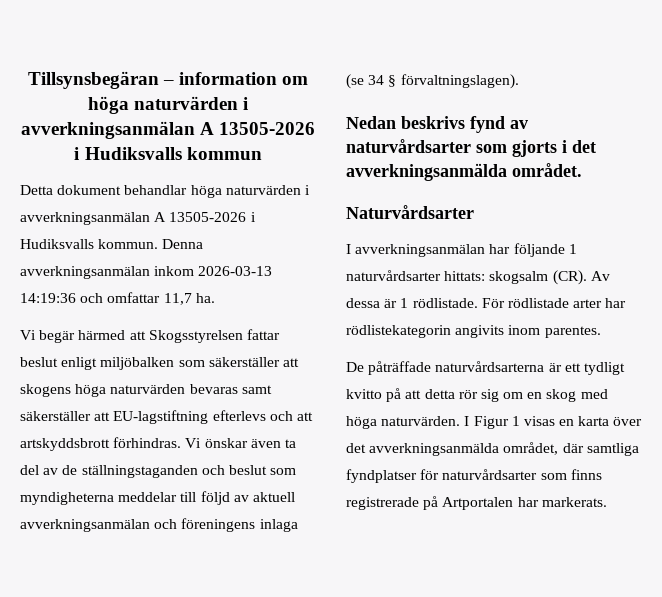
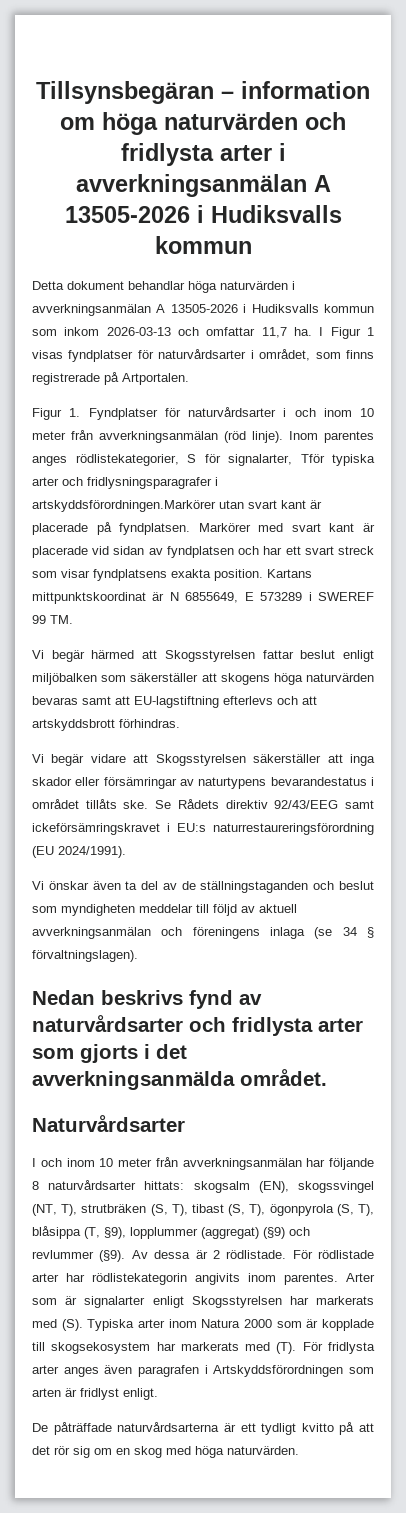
(238, 103) none -> [305,112,346,130] [120,143,272,166] och fridlysta arter
[98,239,204,249] [20,266,150,279] kommun. Denna avverkningsanmälan -> [324,304,374,313] [32,329,57,336] kommun som
[20,293,76,303] 14:19:36 -> (171, 331) none
(215, 298) none -> [319,327,374,339] [32,349,374,362] [32,372,189,385] [32,407,374,420] [32,430,374,443] [32,454,375,466] [32,477,218,489] [32,500,322,512] [32,522,375,535] [32,546,375,558] [32,569,312,581] [32,592,374,604] [32,615,73,624] I Figur 1 visas fyndplatser för naturvårdsarter i området, som finns registrerade på Artportalen. // Figur 1. Fyndplatser för naturvårdsarter i och inom 10 meter från avverkningsanmälan (röd linje). Inom parentes anges rödlistekategorier, S för signalarter, Tför typiska arter och fridlysningsparagrafer i artskyddsförordningen.Markörer utan svart kant är placerade på fyndplatsen. Markörer med svart kant är placerade vid sidan av fyndplatsen och har ett svart streck som visar fyndplatsens exakta position. Kartans mittpunktskoordinat är N 6855649, E 573289 i SWEREF 99 TM.
[20,411,91,421] säkerställer -> (111, 700) none
(182, 442) none -> [32,754,375,766] [32,777,375,789] [32,799,375,809] [32,823,374,835] [32,846,126,858] // Vi begär vidare att Skogsstyrelsen säkerställer att inga skador eller försämringar av naturtypens bevarandestatus i området tillåts ske. Se Rådets direktiv 92/43/EEG samt ickeförsämringskravet i EU:s naturrestaureringsförordning (EU 2024/1991). //
[20,492,114,505] myndigheterna -> [61,904,135,916] myndigheten
(471, 146) none -> [189,1017,363,1036] och fridlysta arter
(351, 249) none -> [40,1157,178,1167] och inom 10 meter från
[568,244,577,254] 1 -> [32,1181,39,1190] 8
[552,270,587,285] (CR). -> [258,1181,374,1193] [32,1204,374,1216] [32,1226,310,1239] [32,1250,126,1262] (EN), skogssvingel (NT, T), strutbräken (S, T), tibast (S, T), ögonpyrola (S, T), blåsippa (T, §9), lopplummer (aggregat) (§9) och revlummer (§9).
[400,298,409,308] 1 -> [212,1250,220,1259] 2
(601, 332) none -> [346,1273,375,1282] [32,1296,374,1308] [32,1319,374,1331] [32,1342,375,1354] [32,1365,374,1377] [32,1388,158,1400] Arter som är signalarter enligt Skogsstyrelsen har markerats med (S). Typiska arter inom Natura 2000 som är kopplade till skogsekosystem har markerats med (T). För fridlysta arter anges även paragrafen i Artskyddsförordningen som arten är fridlyst enligt.
[424,389,455,399] detta -> [32,1446,50,1455] det
[464,416,643,429] [346,442,639,456] [346,469,602,483] [346,496,607,510] I Figur 1 visas en karta över det avverkningsanmälda området, där samtliga fyndplatser för naturvårdsarter som finns registrerade på Artportalen har markerats. -> (299, 1450) none

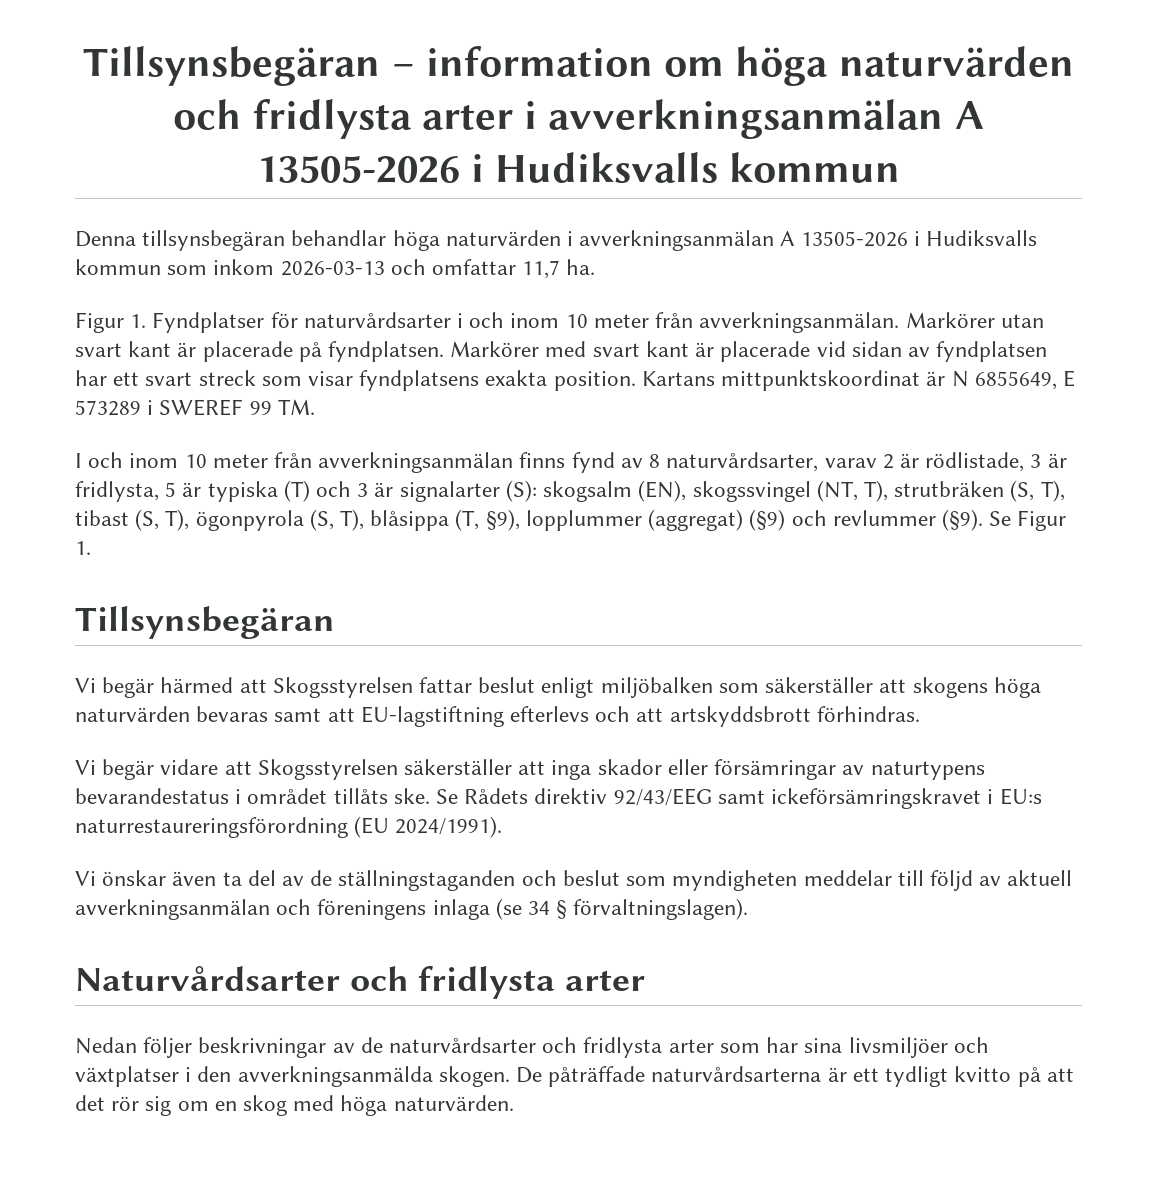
[32,281,124,290] Detta dokument -> [75,230,286,251] Denna tillsynsbegäran
[319,327,374,339] [32,349,374,362] [32,372,189,385] I Figur 1 visas fyndplatser för naturvårdsarter i området, som finns registrerade på Artportalen. -> (596, 267) none
[99,431,374,443] [32,454,375,466] [32,477,218,489] [32,500,216,512] avverkningsanmälan (röd linje). Inom parentes anges rödlistekategorier, S för signalarter, Tför typiska arter och fridlysningsparagrafer i artskyddsförordningen.Markörer -> [699,312,995,333] avverkningsanmälan. Markörer
[238,546,260,555] och -> (1048, 351) none
(73, 619) none -> [75,452,1067,473] [75,480,1065,502] [75,509,1067,531] [75,541,91,555] [75,606,335,639] // I och inom 10 meter från avverkningsanmälan finns fynd av 8 naturvårdsarter, varav 2 är rödlistade, 3 är fridlysta, 5 är typiska (T) och 3 är signalarter (S): skogsalm (EN), skogssvingel (NT, T), strutbräken (S, T), tibast (S, T), ögonpyrola (S, T), blåsippa (T, §9), lopplummer (aggregat) (§9) och revlummer (§9). Se Figur 1. // Tillsynsbegäran
[32,990,262,1009] Nedan beskrivs fynd av -> [75,966,646,999] [75,1037,383,1058] Naturvårdsarter och fridlysta arter // Nedan följer beskrivningar av de
[80,1044,187,1063] [32,1069,327,1090] [32,1115,185,1132] [32,1157,374,1170] [32,1180,374,1193] [32,1204,374,1216] [32,1226,310,1239] [32,1250,374,1262] [32,1273,375,1285] [32,1296,374,1308] [32,1319,374,1331] [32,1342,375,1354] [32,1365,374,1377] [32,1388,158,1400] gjorts i det avverkningsanmälda området. // Naturvårdsarter // I och inom 10 meter från avverkningsanmälan har följande 8 naturvårdsarter hittats: skogsalm (EN), skogssvingel (NT, T), strutbräken (S, T), tibast (S, T), ögonpyrola (S, T), blåsippa (T, §9), lopplummer (aggregat) (§9) och revlummer (§9). Av dessa är 2 rödlistade. För rödlistade arter har rödlistekategorin angivits inom parentes. Arter som är signalarter enligt Skogsstyrelsen har markerats med (S). Typiska arter inom Natura 2000 som är kopplade till skogsekosystem har markerats med (T). För fridlysta arter anges även paragrafen i Artskyddsförordningen som arten är fridlyst enligt. // -> [766,1037,989,1058] [75,1066,510,1087] har sina livsmiljöer och växtplatser i den avverkningsanmälda skogen.

